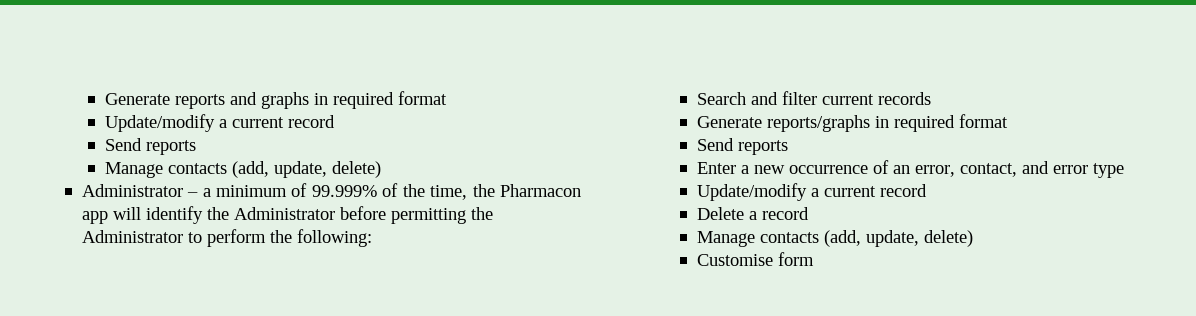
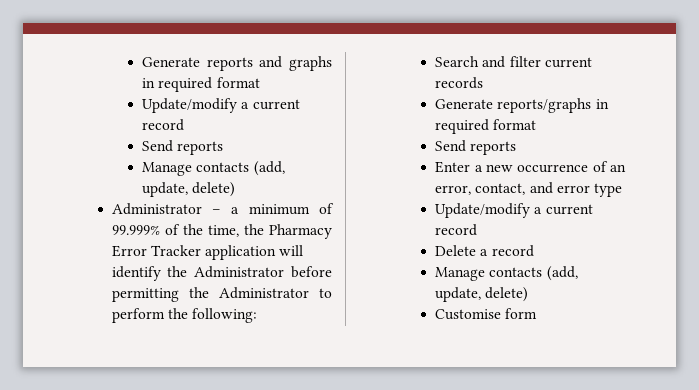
[500,184,581,197] [81,211,108,224] Pharmacon app -> [269,224,332,239] [111,245,277,260] Pharmacy Error Tracker application

